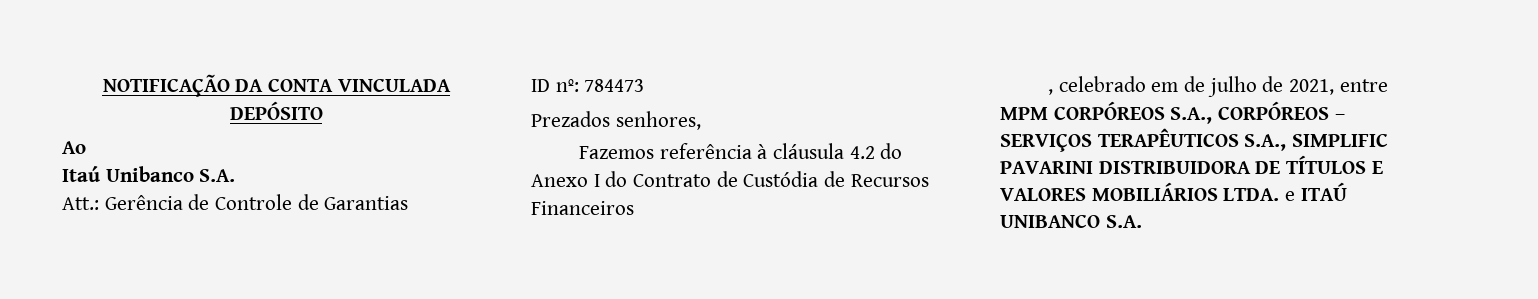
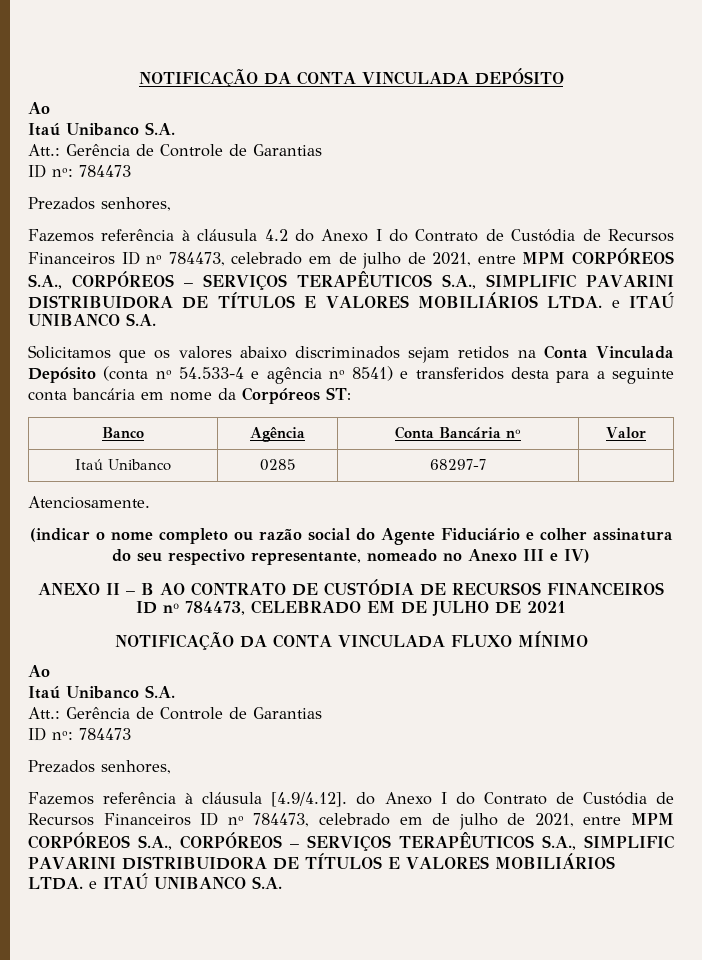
[1047,89,1053,95] // , -> [121,251,225,266] ID nº 784473,
(1142, 221) none -> [28,345,674,363] [28,366,674,384] [28,387,351,404] [102,427,144,438] [250,427,305,442] [395,426,521,439] [606,427,647,438] [75,459,171,471] [259,459,296,471] [430,459,486,470] [28,496,150,509] [29,528,673,545] [112,549,590,565] [38,579,664,596] [136,600,566,616] [114,631,588,650] [28,665,50,677] [28,685,175,699] [28,707,322,720] [28,727,131,741] [28,760,171,774] [28,792,675,807] [28,812,674,830] [28,832,675,851] [28,853,615,870] [28,873,282,890] // Solicitamos que os valores abaixo discriminados sejam retidos na Conta Vinculada Depósito (conta nº 54.533-4 e agência nº 8541) e transferidos desta para a seguinte conta bancária em nome da Corpóreos ST: // Banco | Agência | Conta Bancária nº | Valor // Itaú Unibanco | 0285 | 68297-7 | // Atenciosamente. // (indicar o nome completo ou razão social do Agente Fiduciário e colher assinatura do seu respectivo representante, nomeado no Anexo III e IV) // ANEXO II – B AO CONTRATO DE CUSTÓDIA DE RECURSOS FINANCEIROS ID nº 784473, CELEBRADO EM DE JULHO DE 2021 // NOTIFICAÇÃO DA CONTA VINCULADA FLUXO MÍNIMO // Ao // Itaú Unibanco S.A. // Att.: Gerência de Controle de Garantias // ID nº: 784473 // Prezados senhores, // Fazemos referência à cláusula [4.9/4.12]. do Anexo I do Contrato de Custódia de Recursos Financeiros ID nº 784473, celebrado em de julho de 2021, entre MPM CORPÓREOS S.A., CORPÓREOS – SERVIÇOS TERAPÊUTICOS S.A., SIMPLIFIC PAVARINI DISTRIBUIDORA DE TÍTULOS E VALORES MOBILIÁRIOS LTDA. e ITAÚ UNIBANCO S.A.

